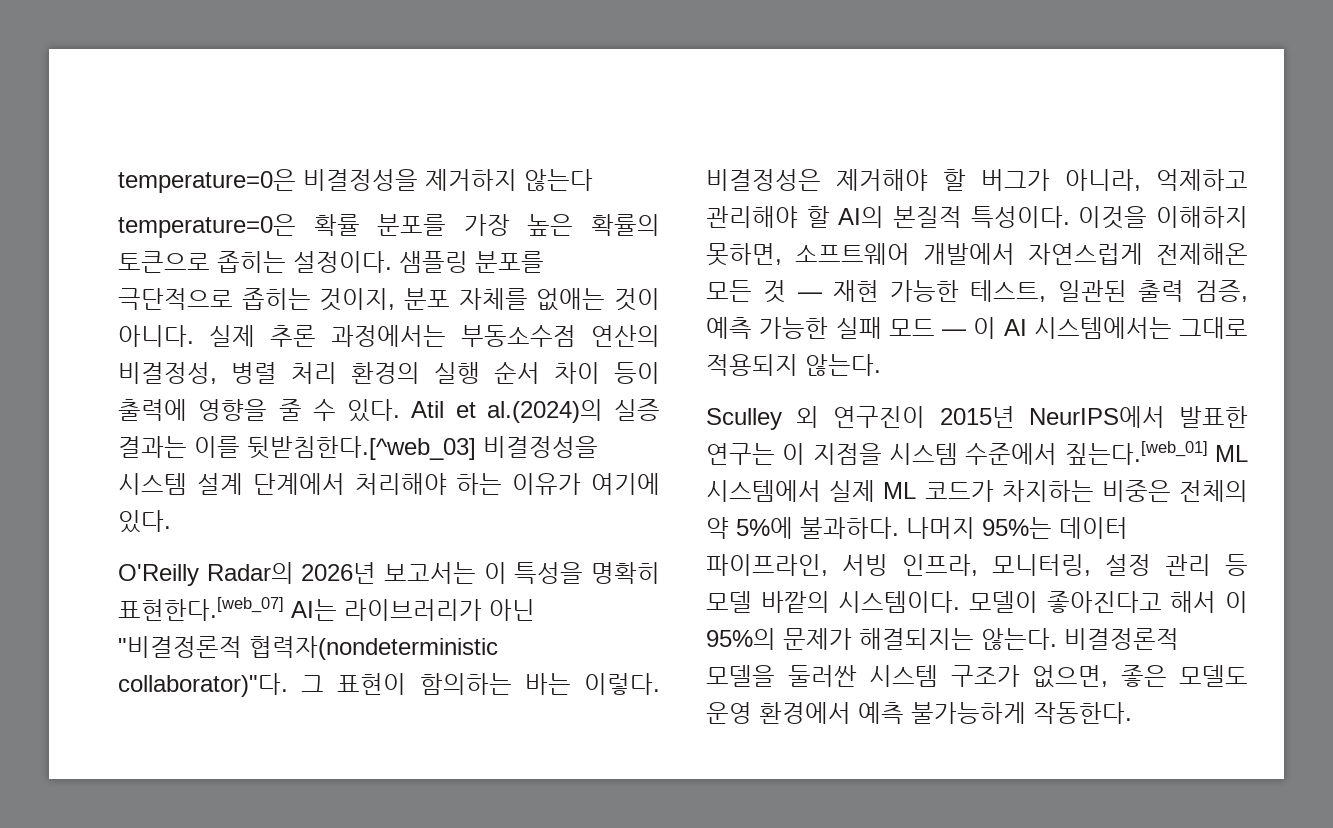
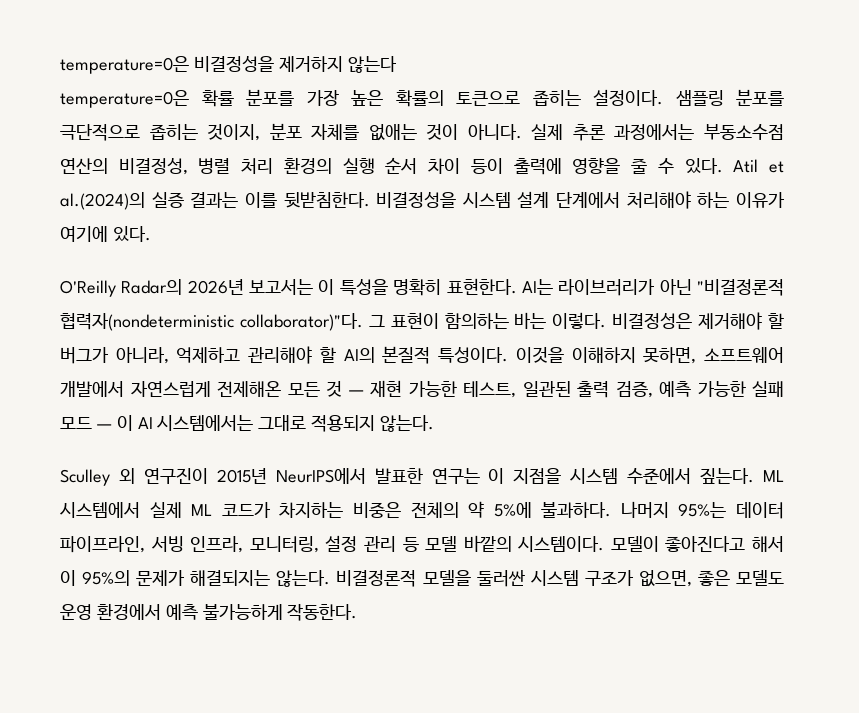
[247,436,476,460] 뒷받침한다.[^web_03] -> [283,192,370,208] 뒷받침한다.
[118,597,284,621] 표현한다.[web_07] -> [446,278,517,295] 표현한다.
[1064,441,1208,465] 짚는다.[web_01] -> [700,468,755,484] 짚는다.

